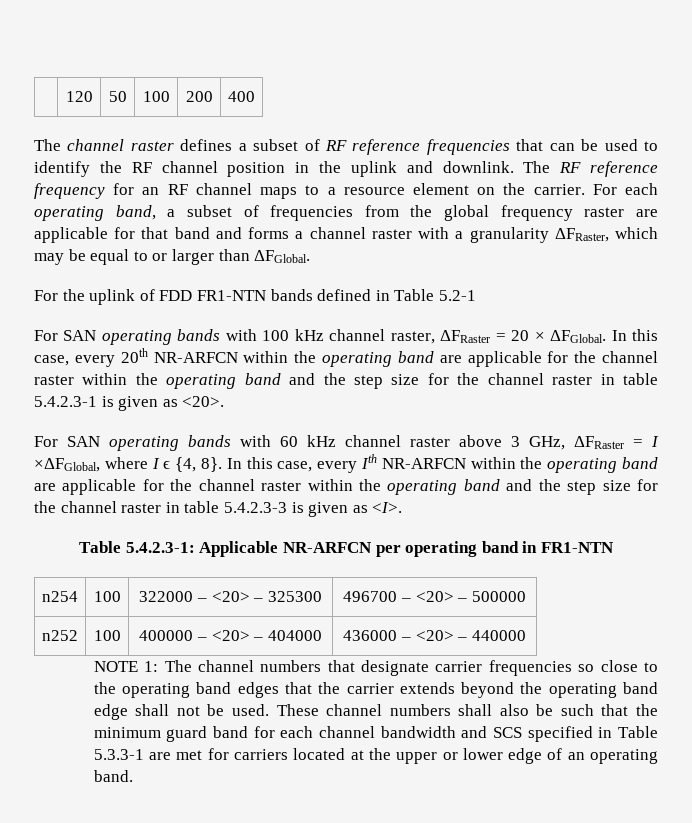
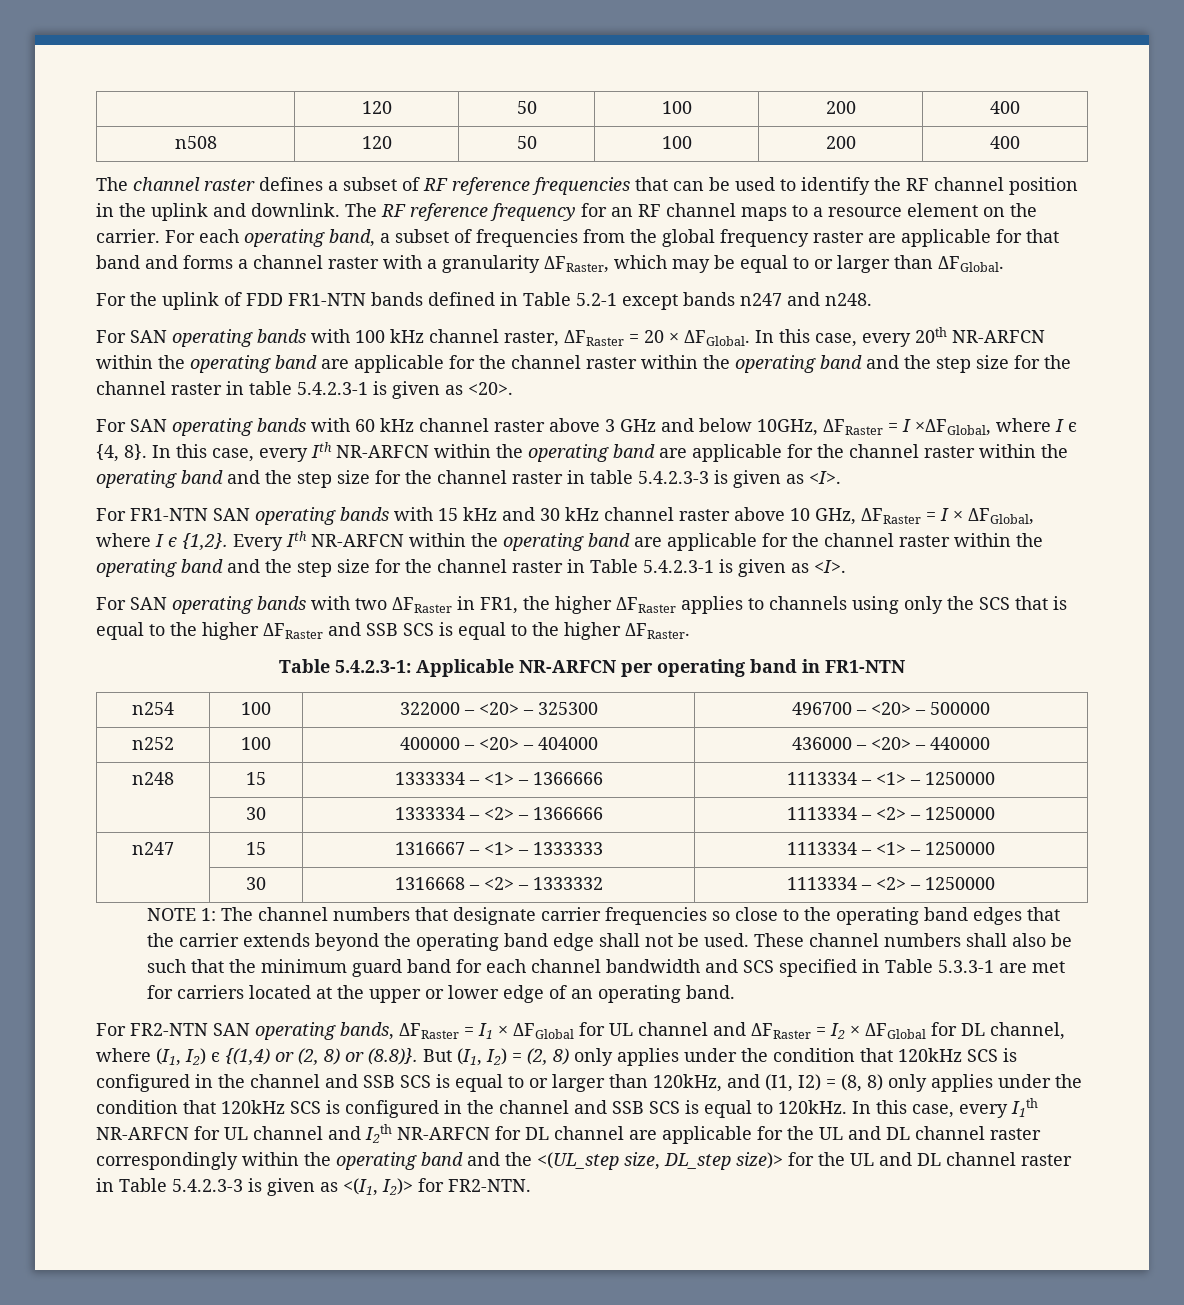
[65,91,93,102] [108,91,127,102] [142,91,170,102] [185,91,213,102] [228,91,255,102] | 120 | 50 | 100 | 200 | 400 -> [361,101,392,114] [516,101,537,114] [661,101,692,114] [825,101,856,114] [990,101,1020,114] [174,136,217,149] [361,136,392,149] [516,136,537,149] [661,136,692,149] [825,136,856,149] [990,136,1020,149] | 120 | 50 | 100 | 200 | 400 // n508 | 120 | 50 | 100 | 200 | 400
(476, 295) none -> [622,292,872,310] except bands n247 and n248.
[529,436,565,450] GHz, -> [620,418,818,436] GHz and below 10GHz,
(403, 507) none -> [96,507,1034,525] [96,531,1043,551] [96,559,846,577] [96,596,1067,614] [96,622,690,640] // For FR1-NTN SAN operating bands with 15 kHz and 30 kHz channel raster above 10 GHz, ΔFRaster = I × ΔFGlobal, where I ϵ {1,2}. Every Ith NR-ARFCN within the operating band are applicable for the channel raster within the operating band and the step size for the channel raster in Table 5.4.2.3-1 is given as <I>. // For SAN operating bands with two ΔFRaster in FR1, the higher ΔFRaster applies to channels using only the SCS that is equal to the higher ΔFRaster and SSB SCS is equal to the higher ΔFRaster.
(526, 635) none -> [132,772,174,785] [246,772,266,785] [394,772,603,785] [787,772,995,785] [246,807,266,820] [394,807,603,820] [787,807,995,820] [132,842,174,855] [246,842,266,855] [394,842,603,855] [787,842,995,855] [246,877,266,890] [394,877,603,890] [787,877,995,890] // n248 | 15 | 1333334 – <1> – 1366666 | 1113334 – <1> – 1250000 // | 30 | 1333334 – <2> – 1366666 | 1113334 – <2> – 1250000 // n247 | 15 | 1316667 – <1> – 1333333 | 1113334 – <1> – 1250000 // | 30 | 1316668 – <2> – 1333332 | 1113334 – <2> – 1250000
(133, 776) none -> [96,1022,1065,1040] [96,1048,1017,1066] [96,1074,1082,1092] [96,1098,1038,1118] [96,1124,1041,1144] [96,1152,1072,1170] [96,1178,531,1196] // For FR2-NTN SAN operating bands, ΔFRaster = I1 × ΔFGlobal for UL channel and ΔFRaster = I2 × ΔFGlobal for DL channel, where (I1, I2) ϵ {(1,4) or (2, 8) or (8.8)}. But (I1, I2) = (2, 8) only applies under the condition that 120kHz SCS is configured in the channel and SSB SCS is equal to or larger than 120kHz, and (I1, I2) = (8, 8) only applies under the condition that 120kHz SCS is configured in the channel and SSB SCS is equal to 120kHz. In this case, every I1th NR-ARFCN for UL channel and I2th NR-ARFCN for DL channel are applicable for the UL and DL channel raster correspondingly within the operating band and the <(UL_step size, DL_step size)> for the UL and DL channel raster in Table 5.4.2.3-3 is given as <(I1, I2)> for FR2-NTN.

